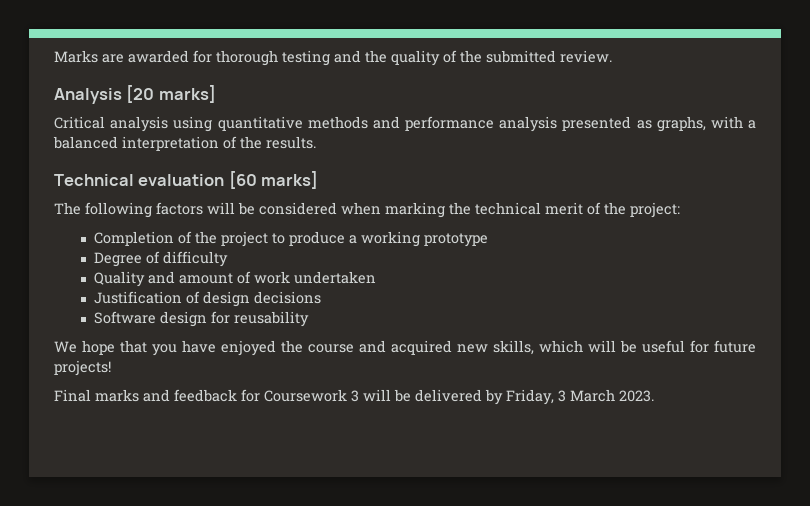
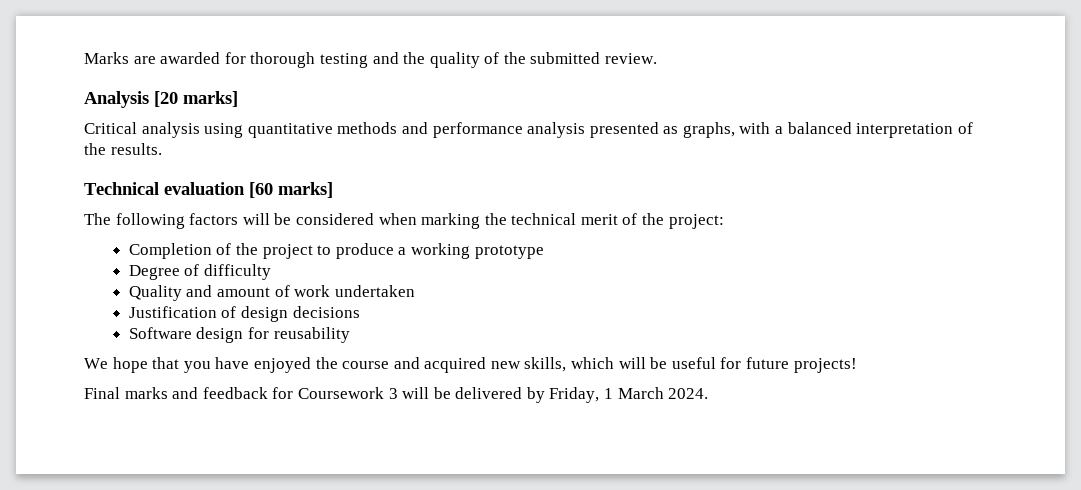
[558,389,654,402] 3 March 2023. -> [604,387,709,399] 1 March 2024.

